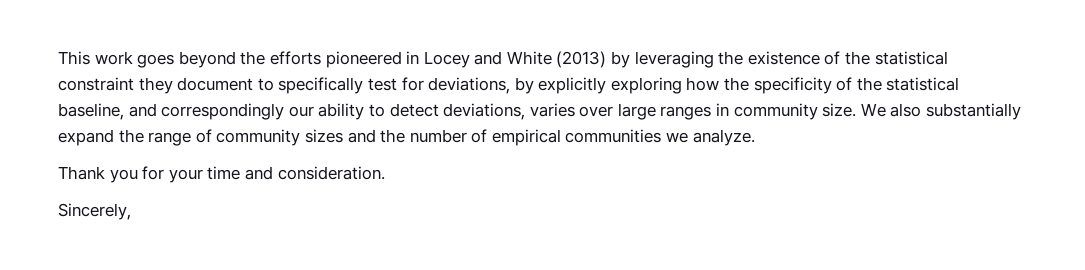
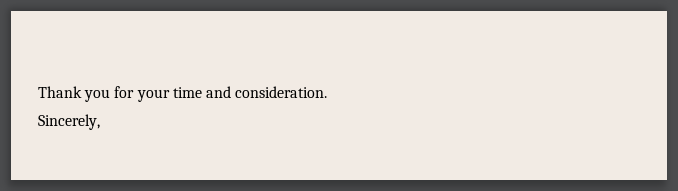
[58,51,948,68] [58,77,960,94] [58,103,1022,120] [58,129,755,146] This work goes beyond the efforts pioneered in Locey and White (2013) by leveraging the existence of the statistical constraint they document to specifically test for deviations, by explicitly exploring how the specificity of the statistical baseline, and correspondingly our ability to detect deviations, varies over large ranges in community size. We also substantially expand the range of community sizes and the number of empirical communities we analyze. // -> (38, 92) none

